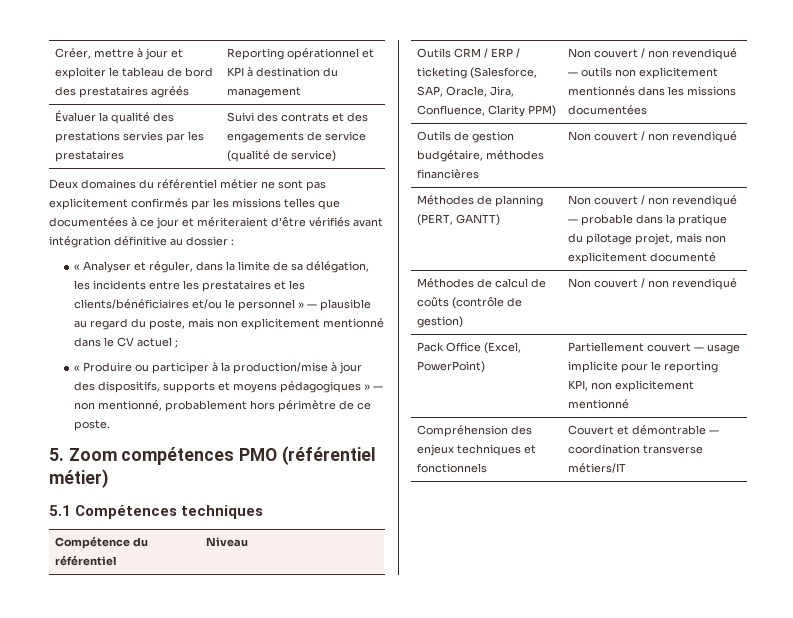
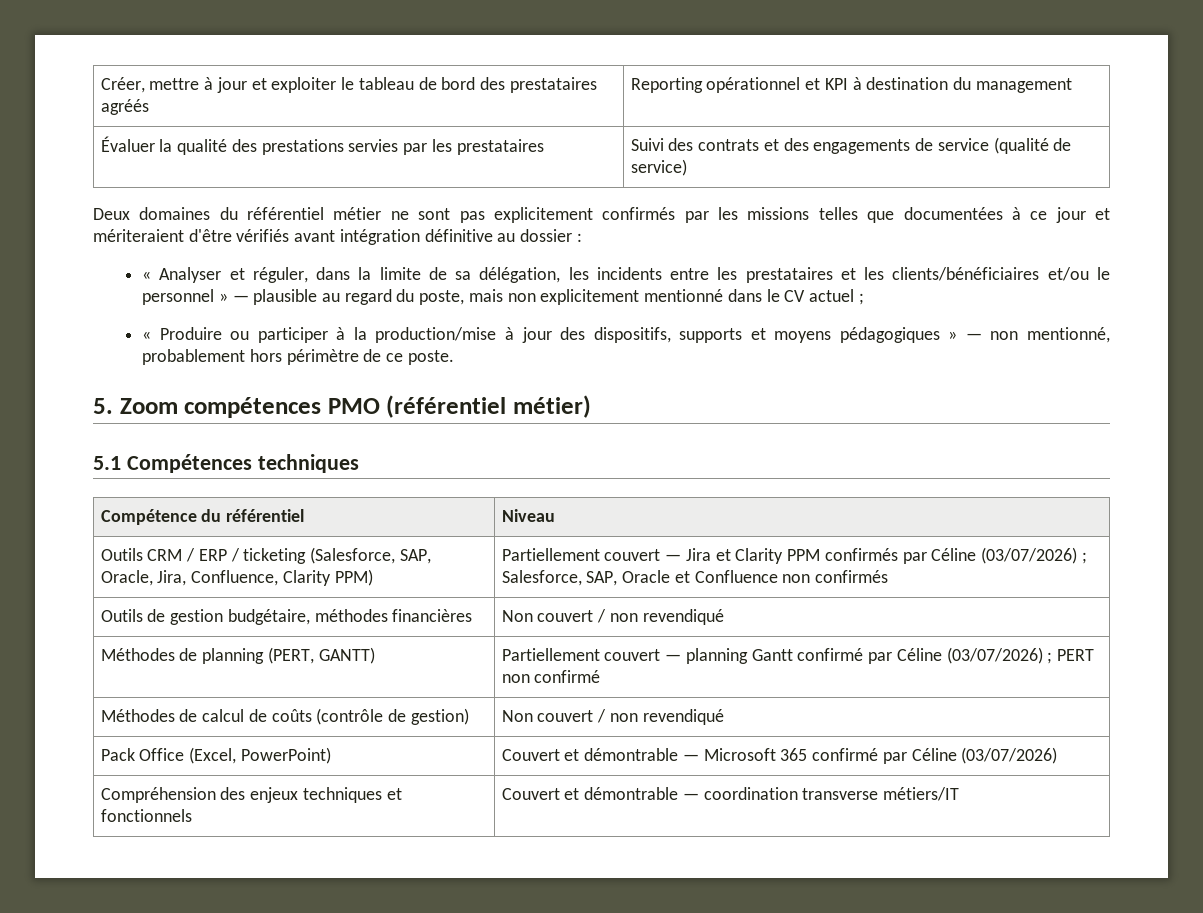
[568,48,738,60] [568,67,719,79] [568,86,737,96] [568,105,648,115] Non couvert / non revendiqué — outils non explicitement mentionnés dans les missions documentées -> [501,547,1087,564] [501,570,889,586] Partiellement couvert — Jira et Clarity PPM confirmés par Céline (03/07/2026) ; Salesforce, SAP, Oracle et Confluence non confirmés
[568,195,738,207] [568,214,728,226] [568,233,727,245] [568,252,717,264] Non couvert / non revendiqué — probable dans la pratique du pilotage projet, mais non explicitement documenté -> [501,647,1094,664] [501,670,601,683] Partiellement couvert — planning Gantt confirmé par Céline (03/07/2026) ; PERT non confirmé
[568,342,741,354] [568,361,719,373] [568,380,695,392] [568,399,630,409] Partiellement couvert — usage implicite pour le reporting KPI, non explicitement mentionné -> [501,747,1058,764] Couvert et démontrable — Microsoft 365 confirmé par Céline (03/07/2026)

